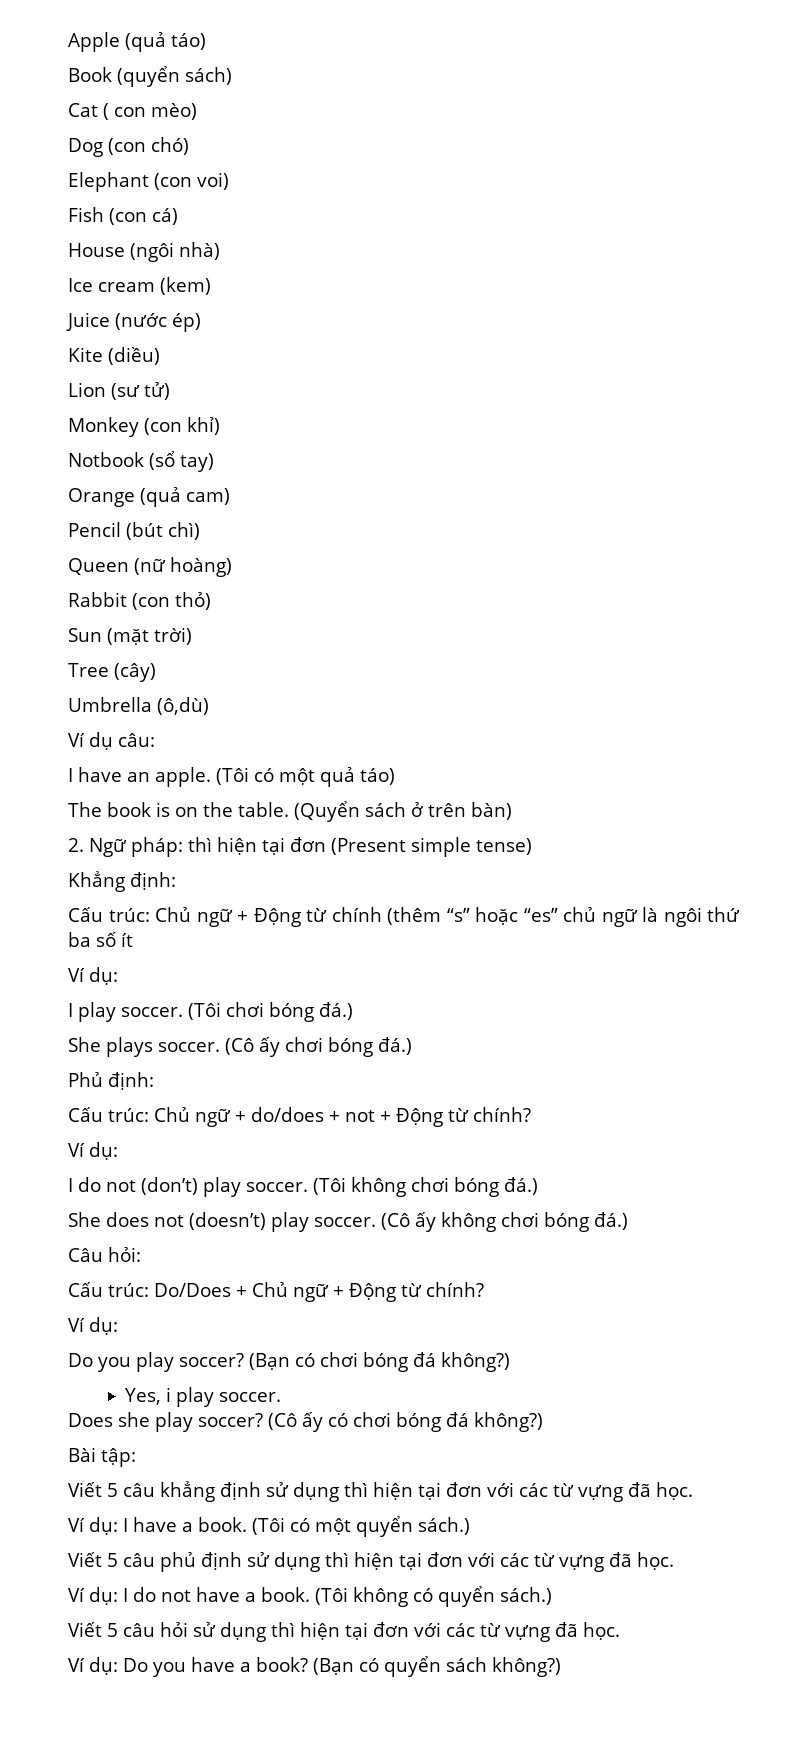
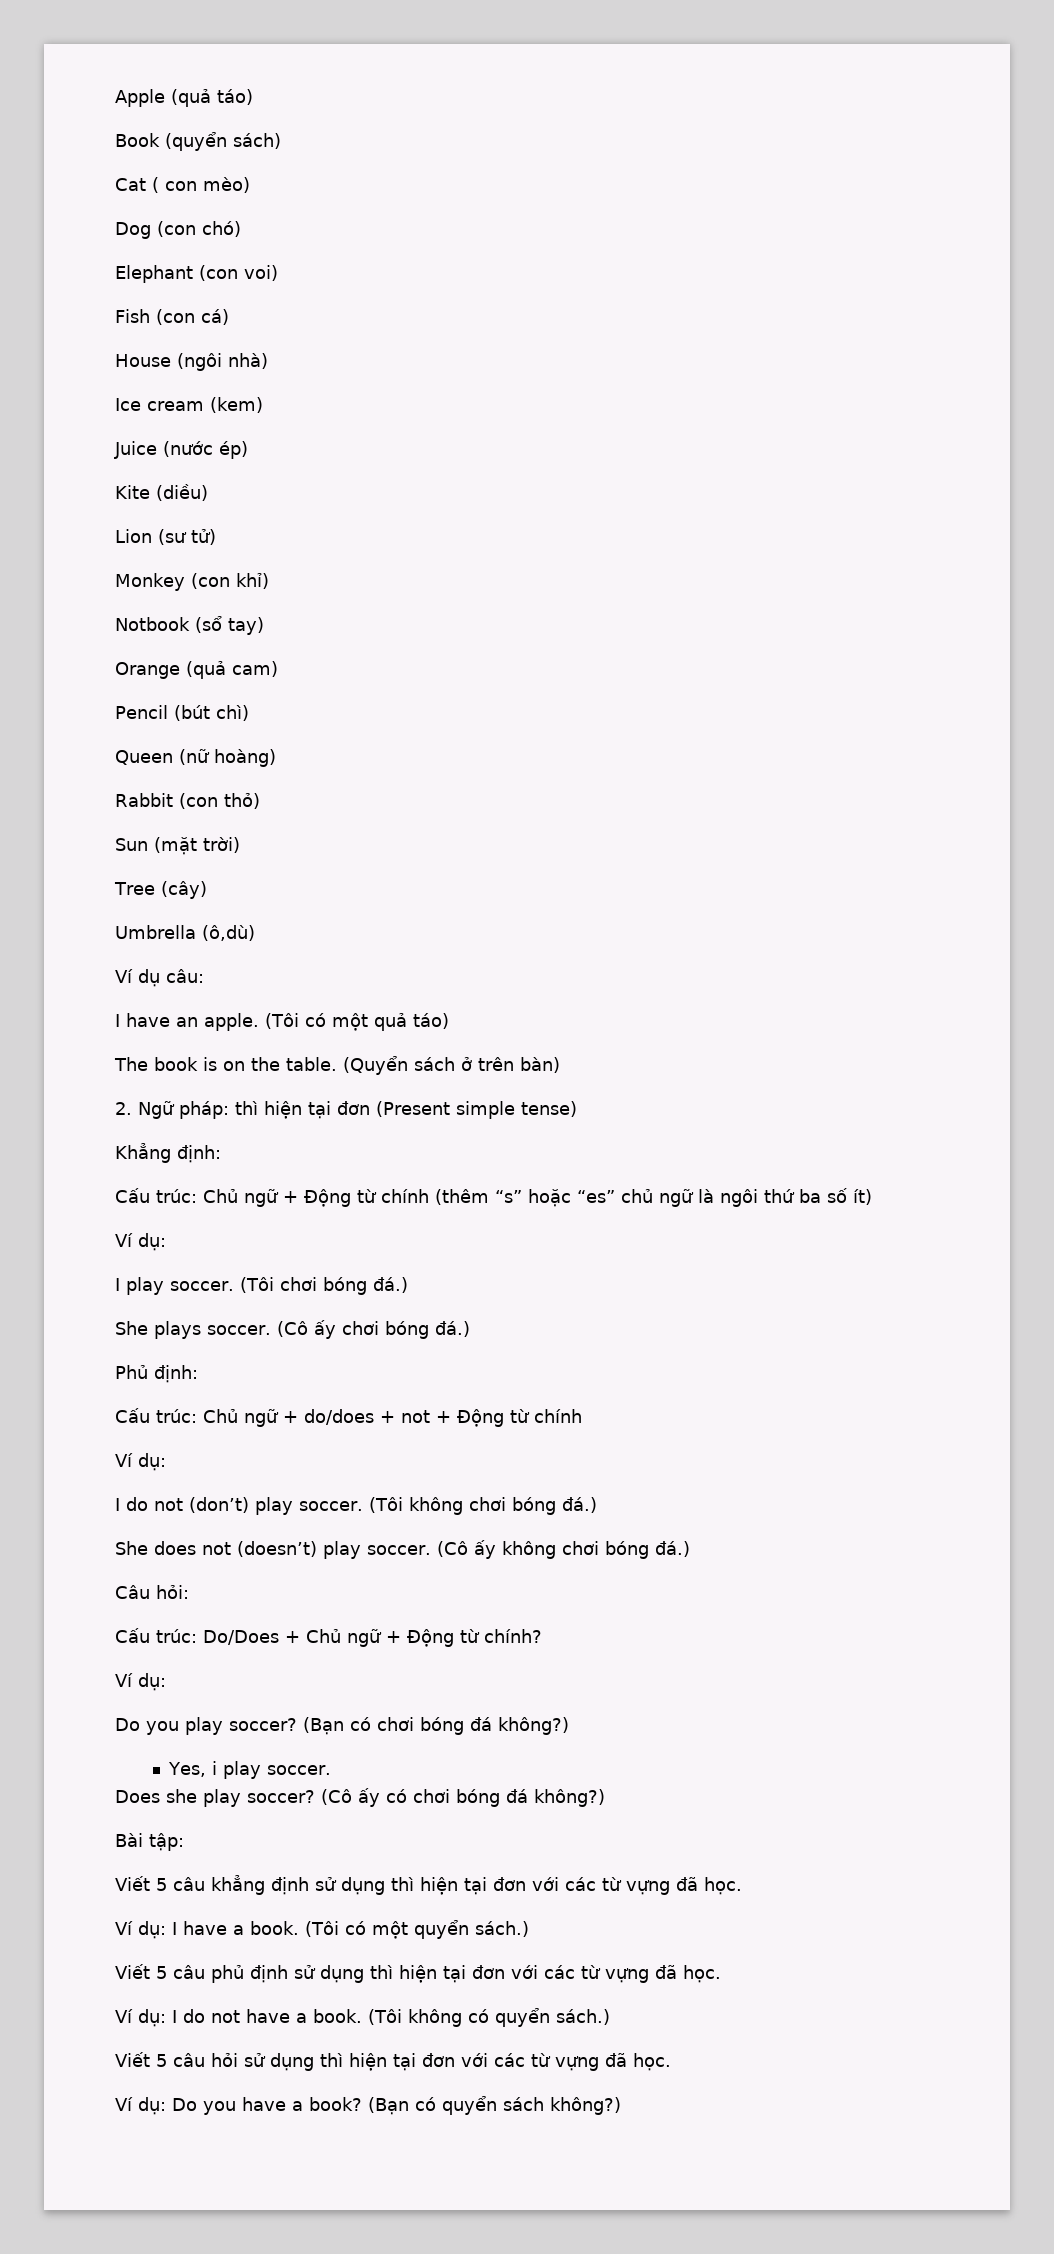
[121,933,133,947] ít -> [853,1189,872,1205] ít)
[473,1107,531,1122] chính? -> [534,1409,582,1423] chính

